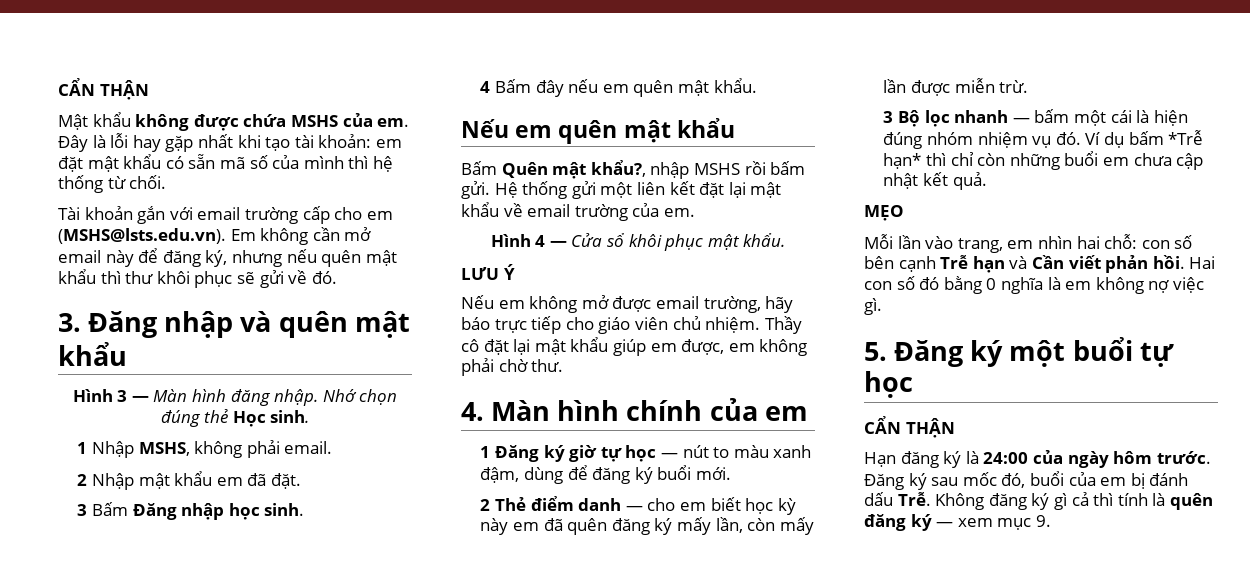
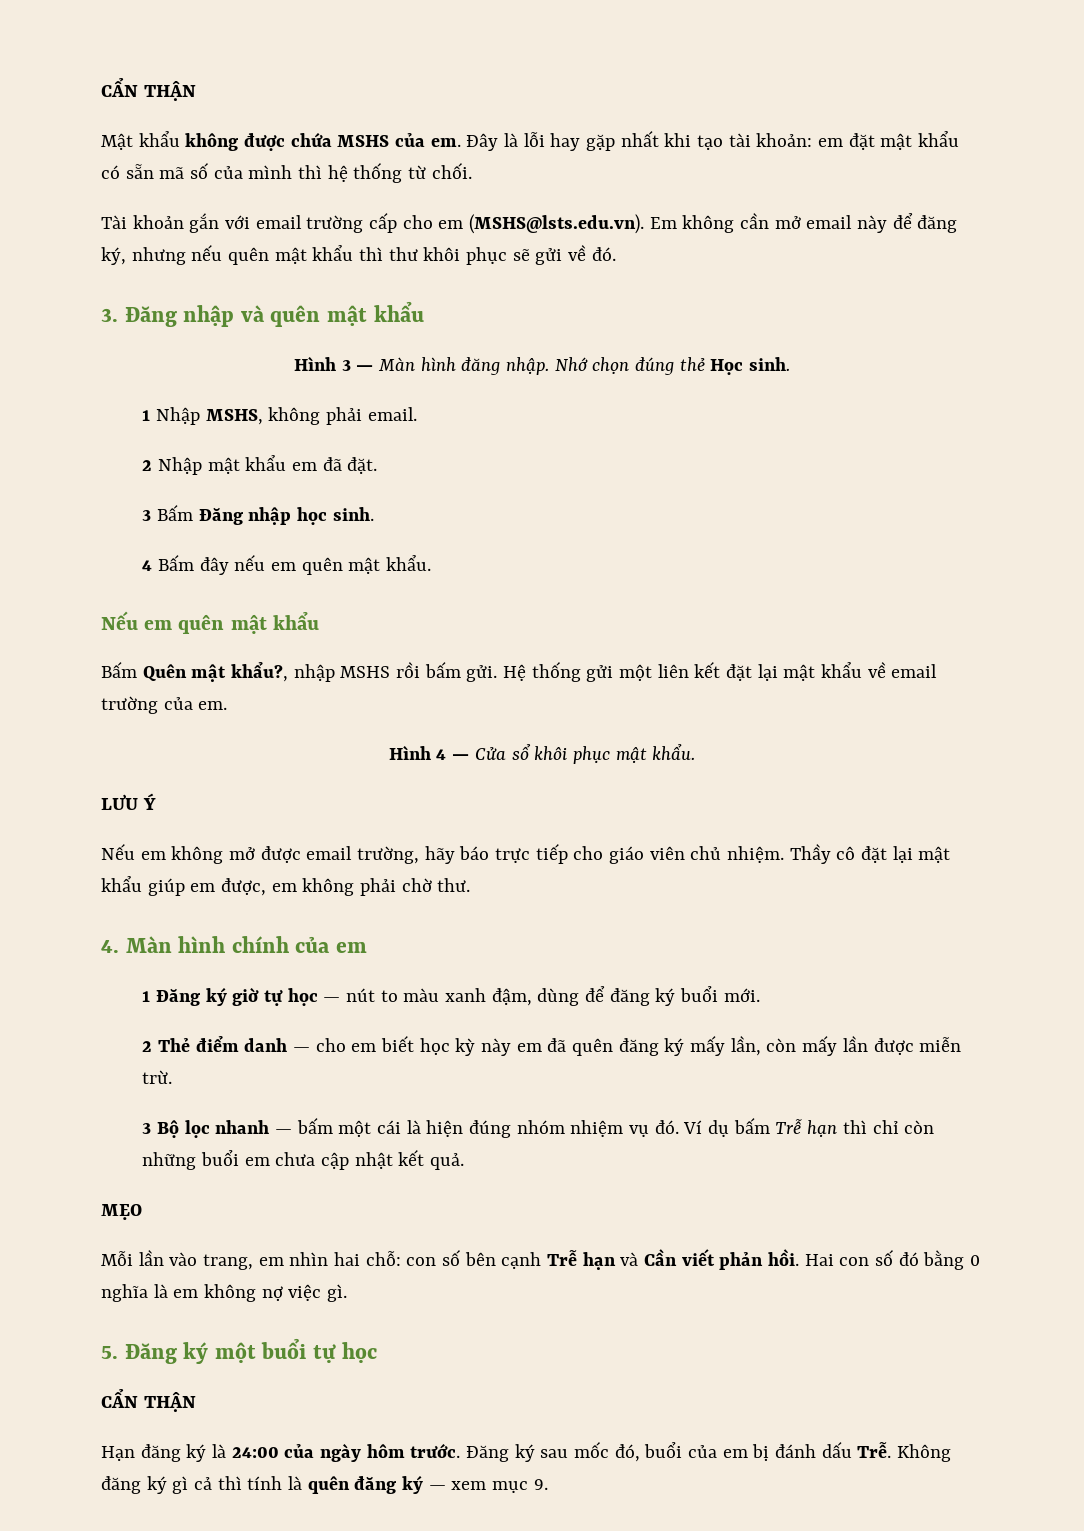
[1168,130,1204,145] [883,153,922,169] *Trễ hạn* -> [775,1119,838,1137] Trễ hạn

